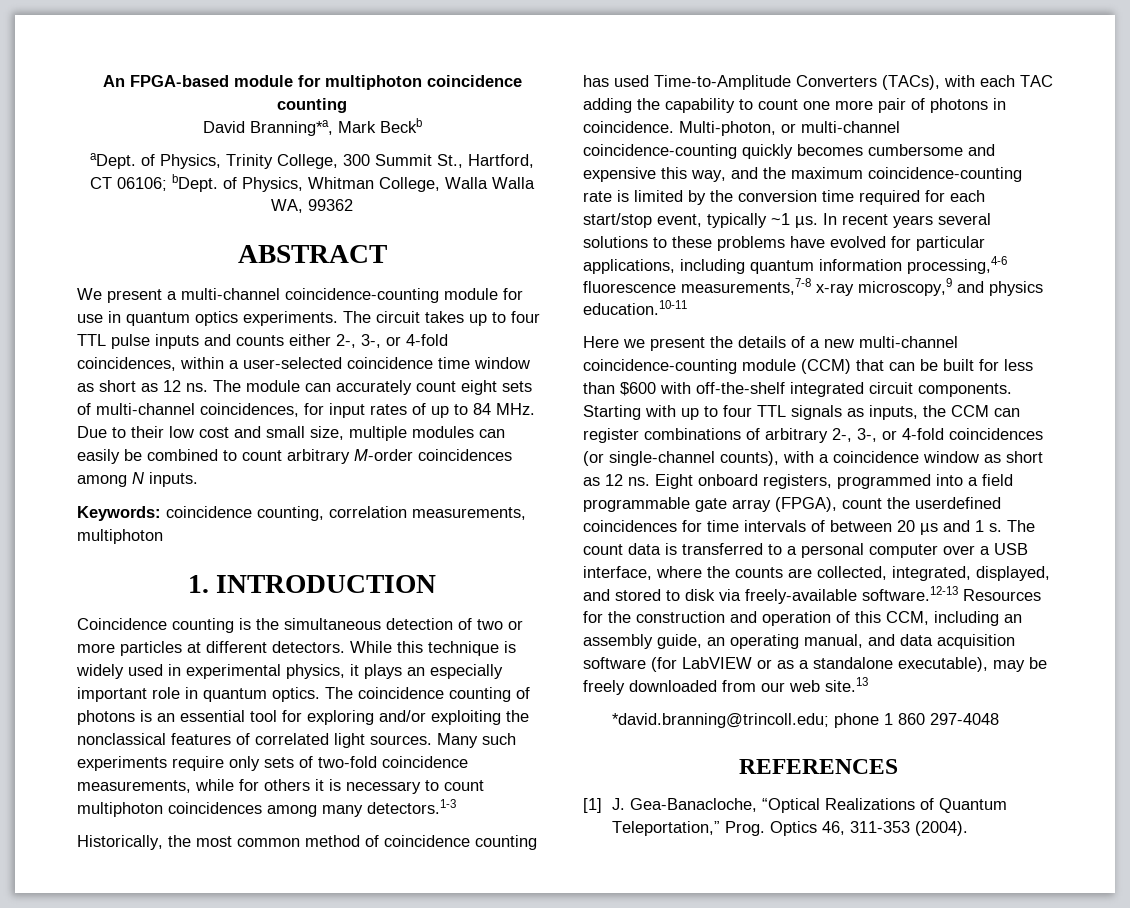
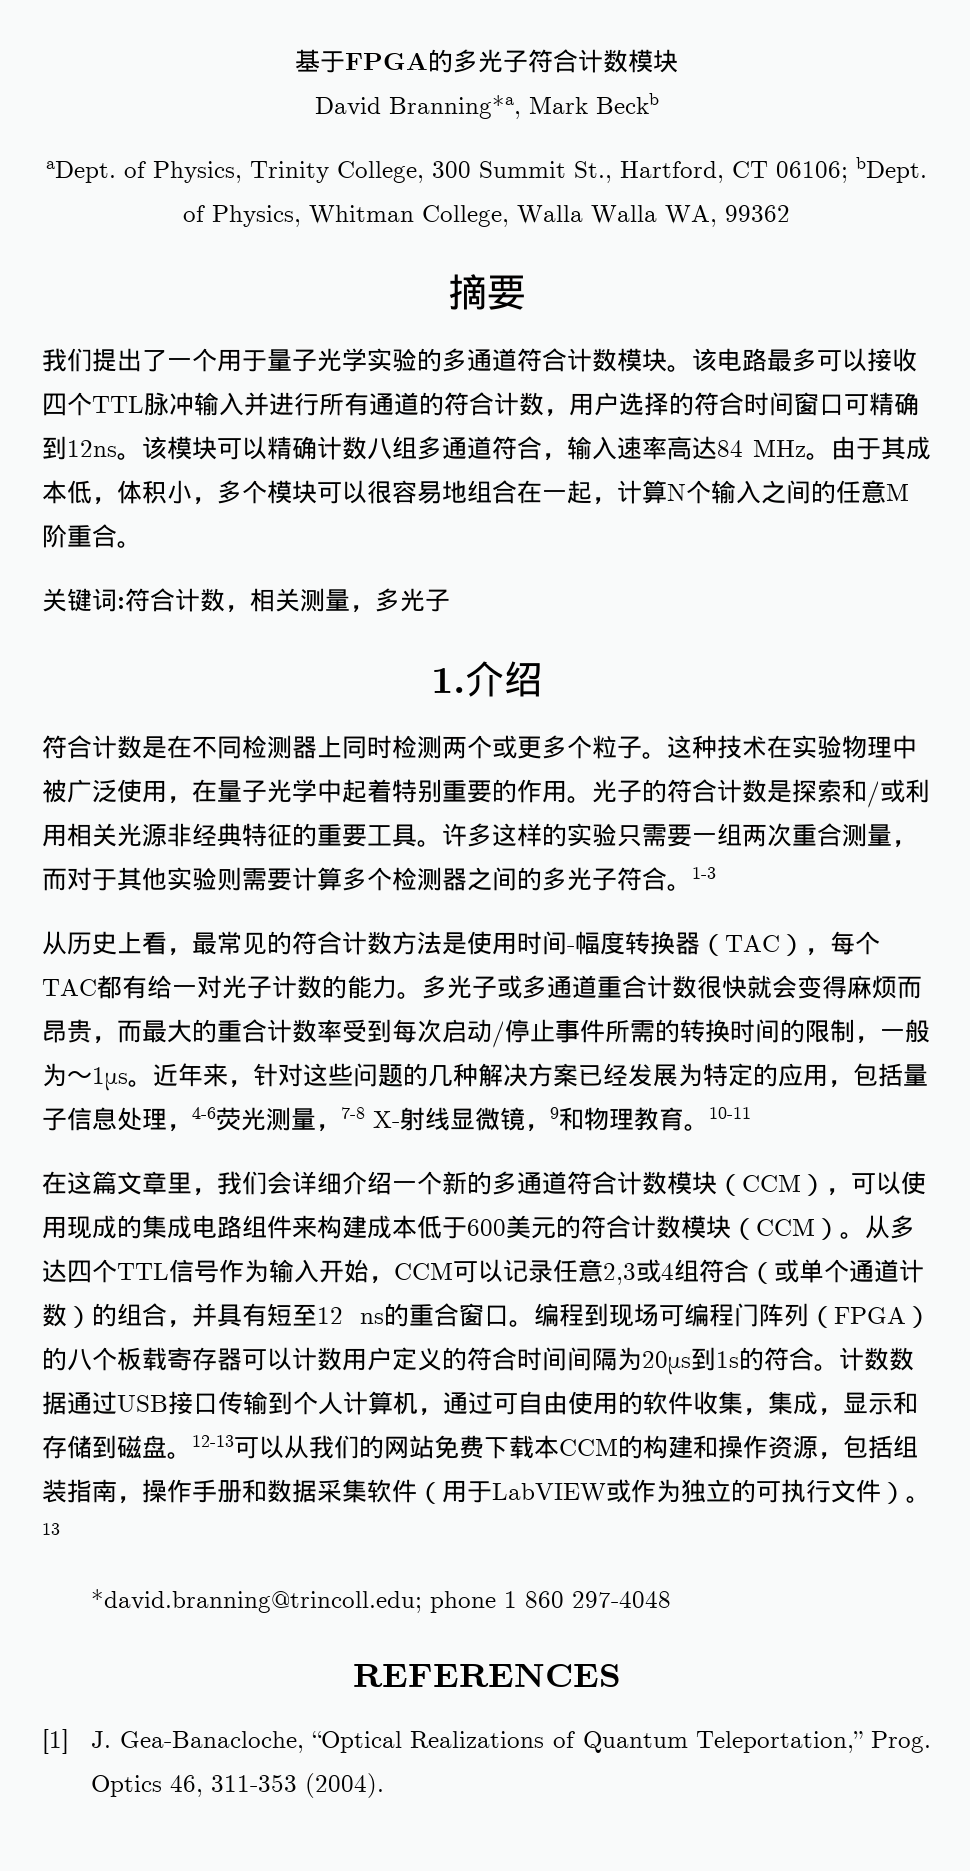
[102,75,522,90] [277,98,347,113] An FPGA-based module for multiphoton coincidence counting -> [295,49,678,73] 基于FPGA的多光子符合计数模块
[237,245,387,263] [77,288,523,303] [77,311,540,326] [77,334,448,349] [77,357,530,371] [77,380,532,395] [77,403,535,418] [77,426,505,441] [77,449,512,464] [77,472,198,487] [77,506,526,521] [77,529,163,544] [187,575,437,593] [77,618,523,633] [77,641,516,656] [76,664,503,679] [77,687,530,702] [77,710,529,725] [77,733,516,748] [77,756,468,771] [77,779,484,794] [77,799,456,817] [77,835,537,850] [583,75,1053,90] [583,98,1006,113] [583,121,900,136] [583,144,995,159] [583,167,1022,182] [583,190,985,205] [583,213,991,228] [583,236,985,251] [583,256,1007,274] [583,278,1043,296] [583,300,687,315] [583,336,958,351] [583,359,1033,374] [583,382,1012,397] [583,405,1020,420] [583,428,1043,443] [583,451,1043,466] [583,474,1013,489] [583,497,1001,512] [583,520,1035,535] [583,543,1028,558] [583,566,1050,581] [583,586,1041,604] [583,611,1022,626] [583,634,1015,649] [583,657,1047,672] [583,677,868,695] ABSTRACT // We present a multi-channel coincidence-counting module for use in quantum optics experiments. The circuit takes up to four TTL pulse inputs and counts either 2-, 3-, or 4-fold coincidences, within a user-selected coincidence time window as short as 12 ns. The module can accurately count eight sets of multi-channel coincidences, for input rates of up to 84 MHz. Due to their low cost and small size, multiple modules can easily be combined to count arbitrary M-order coincidences among N inputs. // Keywords: coincidence counting, correlation measurements, multiphoton // 1. INTRODUCTION // Coincidence counting is the simultaneous detection of two or more particles at different detectors. While this technique is widely used in experimental physics, it plays an especially important role in quantum optics. The coincidence counting of photons is an essential tool for exploring and/or exploiting the nonclassical features of correlated light sources. Many such experiments require only sets of two-fold coincidence measurements, while for others it is necessary to count multiphoton coincidences among many detectors.1-3 // Historically, the most common method of coincidence counting has used Time-to-Amplitude Converters (TACs), with each TAC adding the capability to count one more pair of photons in coincidence. Multi-photon, or multi-channel coincidence-counting quickly becomes cumbersome and expensive this way, and the maximum coincidence-counting rate is limited by the conversion time required for each start/stop event, typically ~1 µs. In recent years several solutions to these problems have evolved for particular applications, including quantum information processing,4-6 fluorescence measurements,7-8 x-ray microscopy,9 and physics education.10-11 // Here we present the details of a new multi-channel coincidence-counting module (CCM) that can be built for less than $600 with off-the-shelf integrated circuit components. Starting with up to four TTL signals as inputs, the CCM can register combinations of arbitrary 2-, 3-, or 4-fold coincidences (or single-channel counts), with a coincidence window as short as 12 ns. Eight onboard registers, programmed into a field programmable gate array (FPGA), count the userdefined coincidences for time intervals of between 20 µs and 1 s. The count data is transferred to a personal computer over a USB interface, where the counts are collected, integrated, displayed, and stored to disk via freely-available software.12-13 Resources for the construction and operation of this CCM, including an assembly guide, an operating manual, and data acquisition software (for LabVIEW or as a standalone executable), may be freely downloaded from our web site.13 -> [447,274,526,310] [42,348,917,372] [42,392,919,417] [42,436,931,461] [42,480,909,505] [42,524,142,548] [42,588,450,613] [430,661,543,697] [42,735,917,759] [42,779,930,808] [42,823,917,848] [42,867,692,891] [692,867,716,879] [42,931,880,956] [42,975,922,999] [42,1019,930,1048] [42,1063,928,1091] [42,1107,192,1132] [192,1107,341,1132] [341,1107,550,1132] [550,1107,709,1131] [709,1107,751,1119] [42,1171,926,1196] [42,1215,915,1240] [42,1259,924,1285] [42,1303,931,1328] [42,1347,914,1375] [42,1391,918,1416] [42,1435,192,1459] [192,1435,918,1460] [42,1479,931,1504] [42,1523,60,1535] 摘要 // 我们提出了一个用于量子光学实验的多通道符合计数模块。该电路最多可以接收四个TTL脉冲输入并进行所有通道的符合计数，用户选择的符合时间窗口可精确到12ns。该模块可以精确计数八组多通道符合，输入速率高达84 MHz。由于其成本低，体积小，多个模块可以很容易地组合在一起，计算N个输入之间的任意M阶重合。 // 关键词:符合计数，相关测量，多光子 // 1.介绍 // 符合计数是在不同检测器上同时检测两个或更多个粒子。这种技术在实验物理中被广泛使用，在量子光学中起着特别重要的作用。光子的符合计数是探索和/或利用相关光源非经典特征的重要工具。许多这样的实验只需要一组两次重合测量，而对于其他实验则需要计算多个检测器之间的多光子符合。1-3 // 从历史上看，最常见的符合计数方法是使用时间-幅度转换器（TAC），每个TAC都有给一对光子计数的能力。多光子或多通道重合计数很快就会变得麻烦而昂贵，而最大的重合计数率受到每次启动/停止事件所需的转换时间的限制，一般为〜1μs。近年来，针对这些问题的几种解决方案已经发展为特定的应用，包括量子信息处理，4-6荧光测量，7-8 X-射线显微镜，9和物理教育。10-11 // 在这篇文章里，我们会详细介绍一个新的多通道符合计数模块（CCM），可以使用现成的集成电路组件来构建成本低于600美元的符合计数模块（CCM）。从多达四个TTL信号作为输入开始，CCM可以记录任意2,3或4组符合（或单个通道计数）的组合，并具有短至12 ns的重合窗口。编程到现场可编程门阵列（FPGA）的八个板载寄存器可以计数用户定义的符合时间间隔为20μs到1s的符合。计数数据通过USB接口传输到个人计算机，通过可自由使用的软件收集，集成，显示和存储到磁盘。12-13可以从我们的网站免费下载本CCM的构建和操作资源，包括组装指南，操作手册和数据采集软件（用于LabVIEW或作为独立的可执行文件）。13

